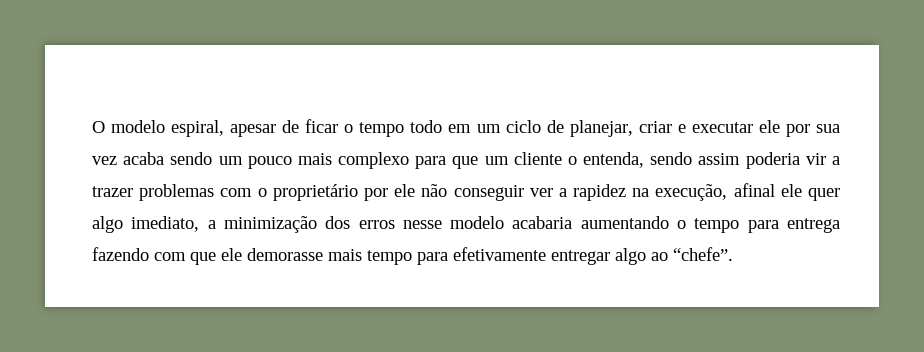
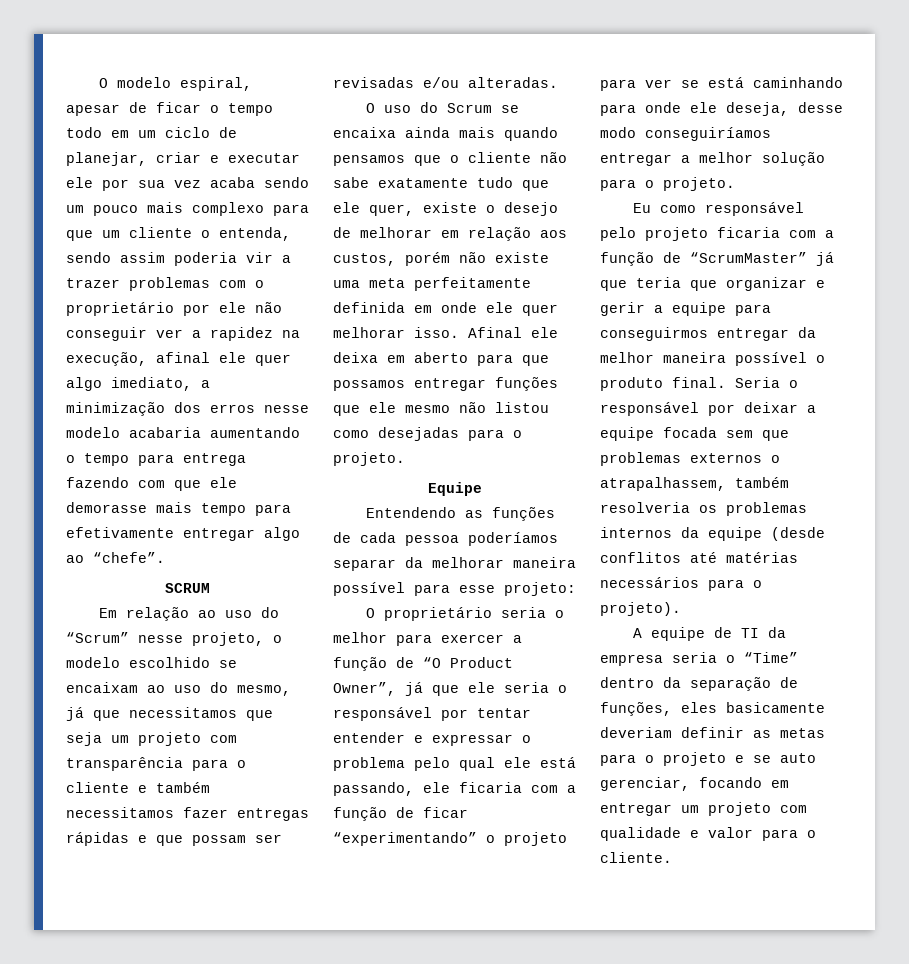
(733, 254) none -> [165,583,210,593] [99,607,280,621] [66,632,282,646] [66,657,237,668] [66,682,291,696] [66,707,273,721] [66,732,237,746] [66,757,246,771] [66,782,210,793] [66,807,309,821] [66,832,282,846] [333,77,558,88] [366,102,520,113] [333,127,558,141] [333,152,567,166] [333,177,549,191] [333,202,558,216] [333,227,567,241] [333,252,549,266] [333,277,531,291] [333,302,558,316] [333,327,558,338] [333,352,549,366] [333,377,558,391] [333,402,549,416] [333,427,522,441] [333,452,405,466] [427,482,482,496] [366,507,556,521] [333,532,558,546] [333,557,576,571] [333,582,576,596] [366,607,565,621] [333,632,522,646] [333,657,513,671] [333,682,567,696] [333,707,531,721] [333,732,531,746] [333,757,576,771] [333,782,576,796] [333,807,468,821] [333,832,567,846] [600,77,843,91] [600,102,843,116] [600,127,771,141] [600,152,825,166] [600,177,735,191] [633,202,805,216] [600,227,834,241] [600,252,834,266] [600,277,825,291] [600,302,771,316] [600,327,816,341] [600,352,825,366] [600,377,798,391] [600,402,816,416] [600,427,789,441] [600,452,780,466] [600,477,789,491] [600,502,807,516] [600,527,825,541] [600,552,798,563] [600,577,762,591] [600,602,681,616] [633,627,787,641] [600,652,798,666] [600,677,798,691] [600,702,825,716] [600,727,825,738] [600,752,816,766] [600,777,789,791] [600,802,807,816] [600,827,816,841] [600,852,672,863] // SCRUM // Em relação ao uso do “Scrum” nesse projeto, o modelo escolhido se encaixam ao uso do mesmo, já que necessitamos que seja um projeto com transparência para o cliente e também necessitamos fazer entregas rápidas e que possam ser revisadas e/ou alteradas. // O uso do Scrum se encaixa ainda mais quando pensamos que o cliente não sabe exatamente tudo que ele quer, existe o desejo de melhorar em relação aos custos, porém não existe uma meta perfeitamente definida em onde ele quer melhorar isso. Afinal ele deixa em aberto para que possamos entregar funções que ele mesmo não listou como desejadas para o projeto. // Equipe // Entendendo as funções de cada pessoa poderíamos separar da melhorar maneira possível para esse projeto: // O proprietário seria o melhor para exercer a função de “O Product Owner”, já que ele seria o responsável por tentar entender e expressar o problema pelo qual ele está passando, ele ficaria com a função de ficar “experimentando” o projeto para ver se está caminhando para onde ele deseja, desse modo conseguiríamos entregar a melhor solução para o projeto. // Eu como responsável pelo projeto ficaria com a função de “ScrumMaster” já que teria que organizar e gerir a equipe para conseguirmos entregar da melhor maneira possível o produto final. Seria o responsável por deixar a equipe focada sem que problemas externos o atrapalhassem, também resolveria os problemas internos da equipe (desde conflitos até matérias necessários para o projeto). // A equipe de TI da empresa seria o “Time” dentro da separação de funções, eles basicamente deveriam definir as metas para o projeto e se auto gerenciar, focando em entregar um projeto com qualidade e valor para o cliente.

